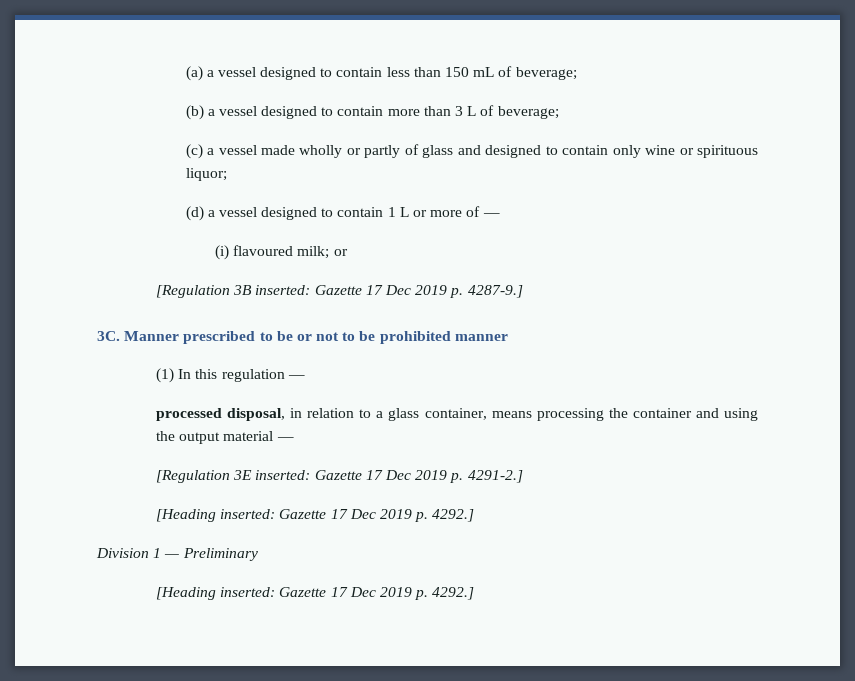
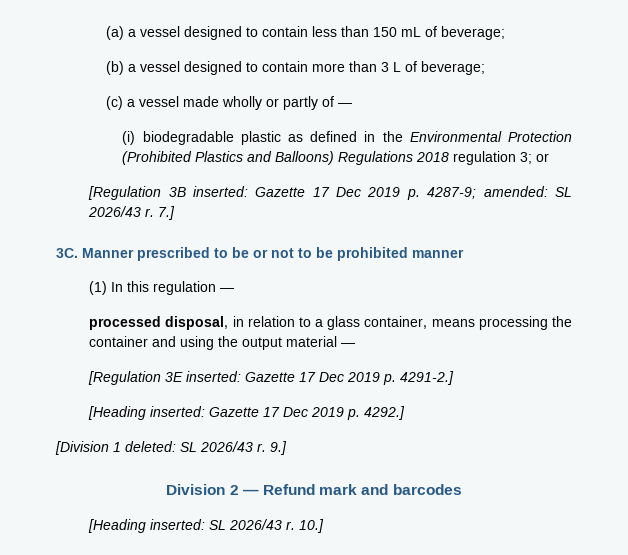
[422,145,759,158] [185,168,227,181] [185,206,500,221] [215,245,330,260] glass and designed to contain only wine or spirituous liquor; // (d) a vessel designed to contain 1 L or more of — // (i) flavoured milk; -> [337,103,352,107] [122,131,572,145] [122,151,533,165] — // (i) biodegradable plastic as defined in the Environmental Protection (Prohibited Plastics and Balloons) Regulations 2018 regulation 3;
[467,285,523,298] 4287-9.] -> [427,186,572,199] [88,206,176,220] 4287-9; amended: SL 2026/43 r. 7.]
[96,548,258,561] [156,587,475,600] Division 1 — Preliminary // [Heading inserted: Gazette 17 Dec 2019 p. 4292.] -> [55,441,287,455] [166,484,462,495] [88,519,325,533] [Division 1 deleted: SL 2026/43 r. 9.] // Division 2 — Refund mark and barcodes // [Heading inserted: SL 2026/43 r. 10.]

